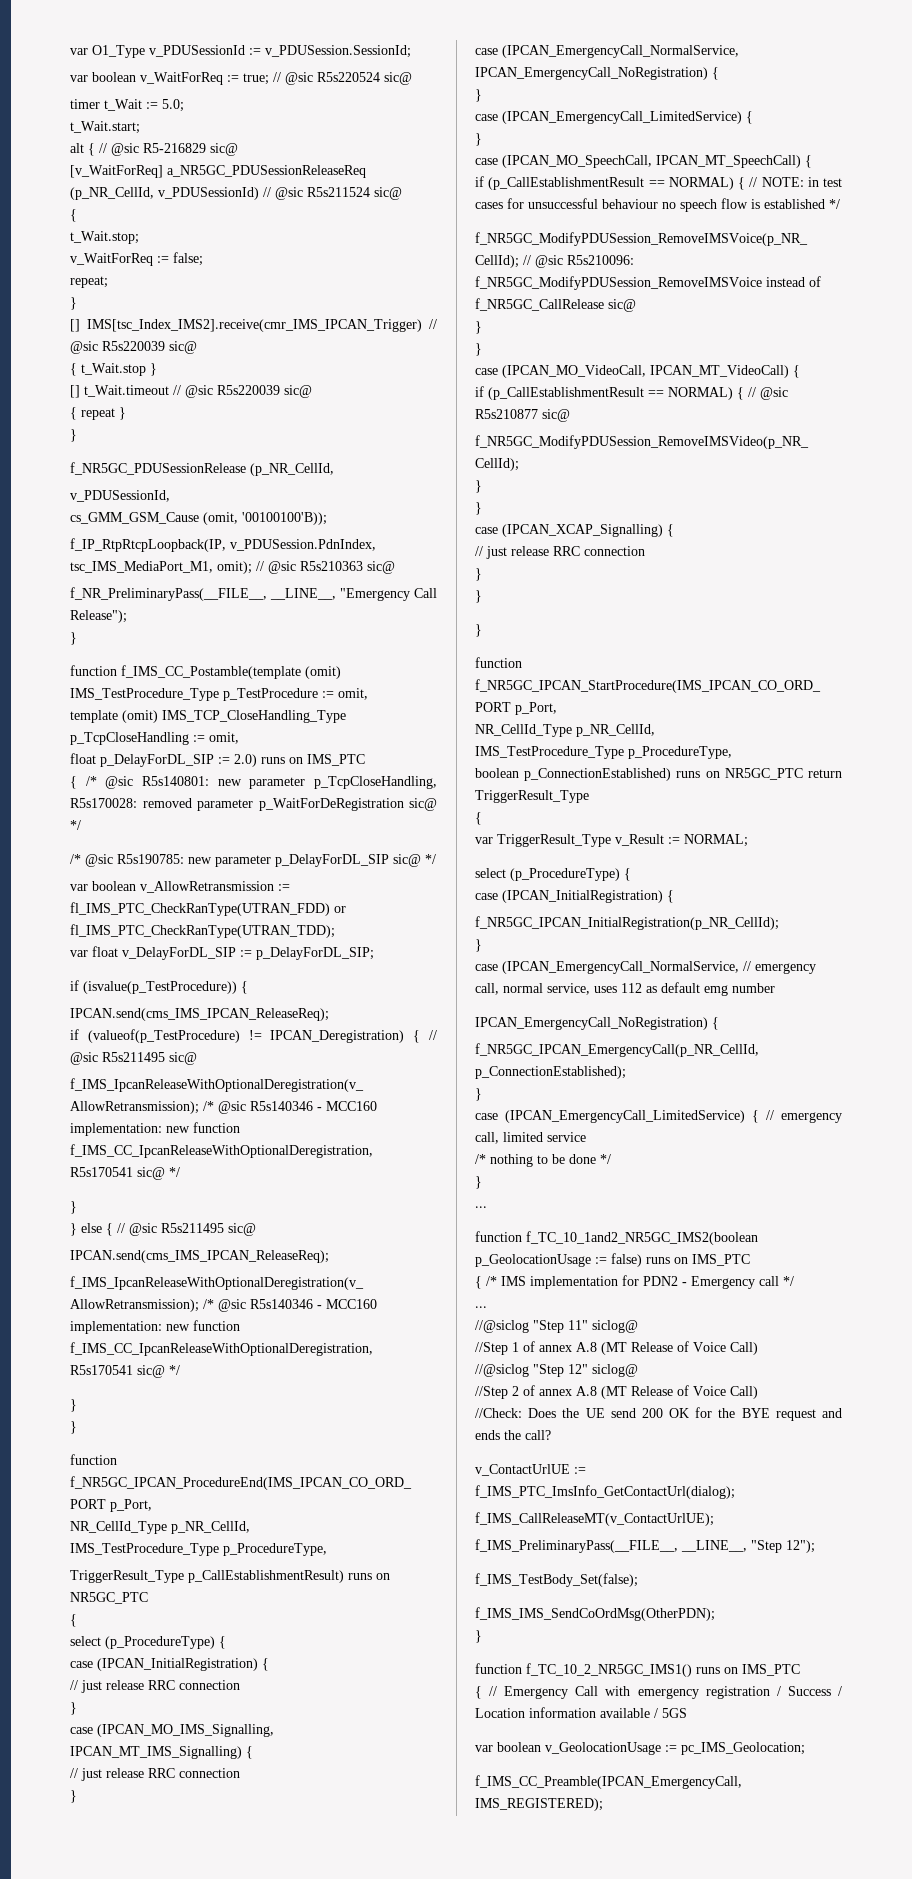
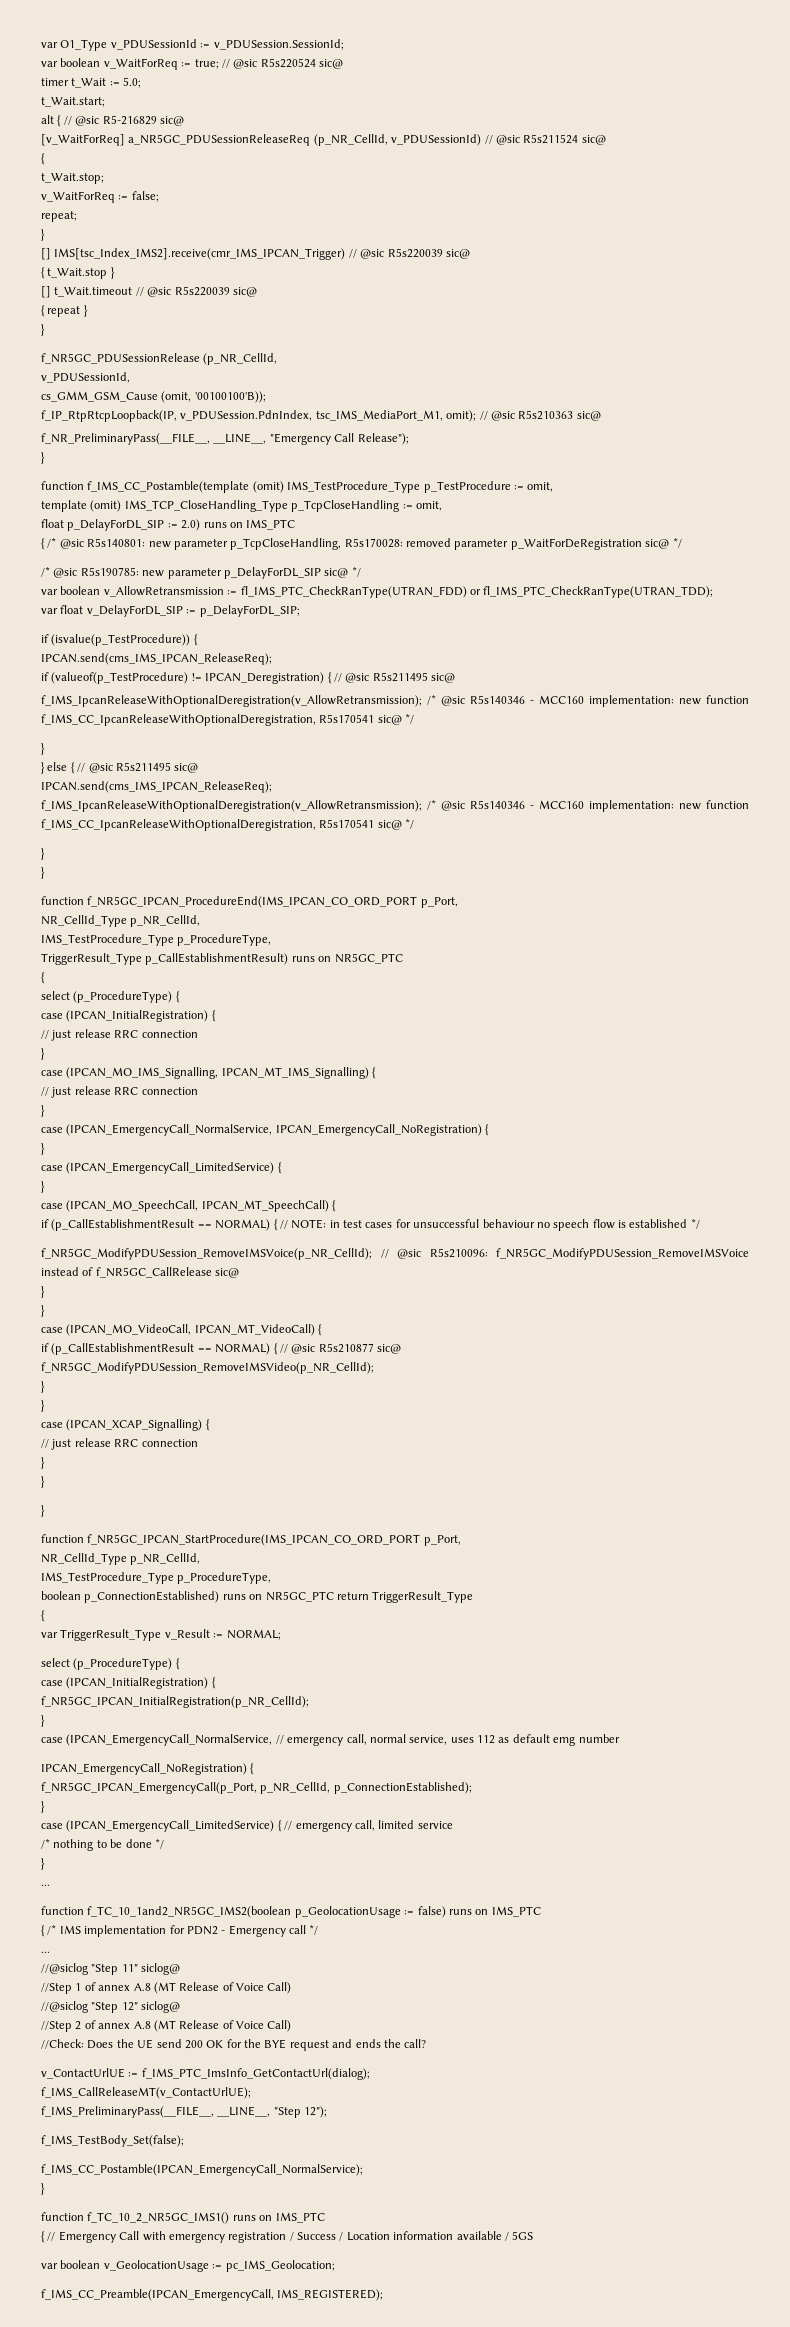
[475,1043,759,1057] f_NR5GC_IPCAN_EmergencyCall(p_NR_CellId, -> [41,1782,331,1794] f_NR5GC_IPCAN_EmergencyCall(p_Port, p_NR_CellId,
[475,1607,715,1621] f_IMS_IMS_SendCoOrdMsg(OtherPDN); -> [41,2164,363,2176] f_IMS_CC_Postamble(IPCAN_EmergencyCall_NormalService);

